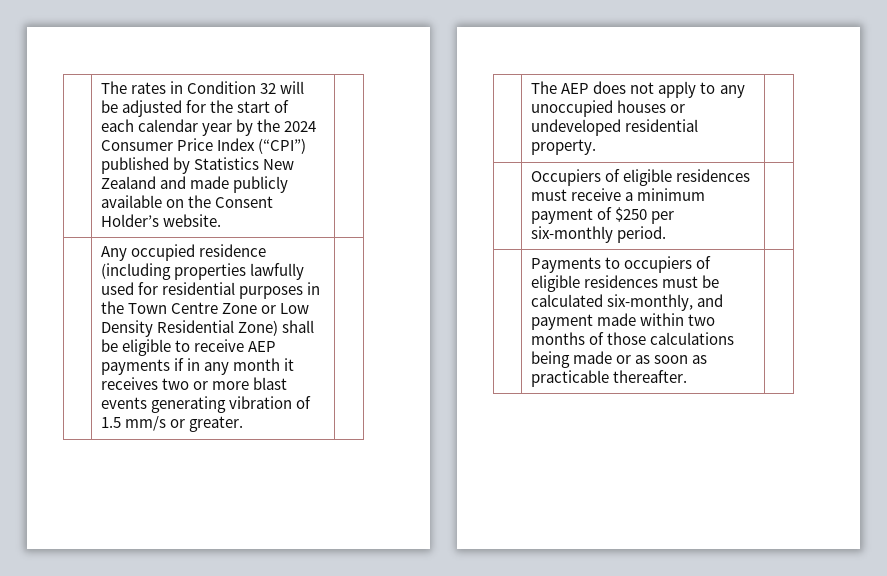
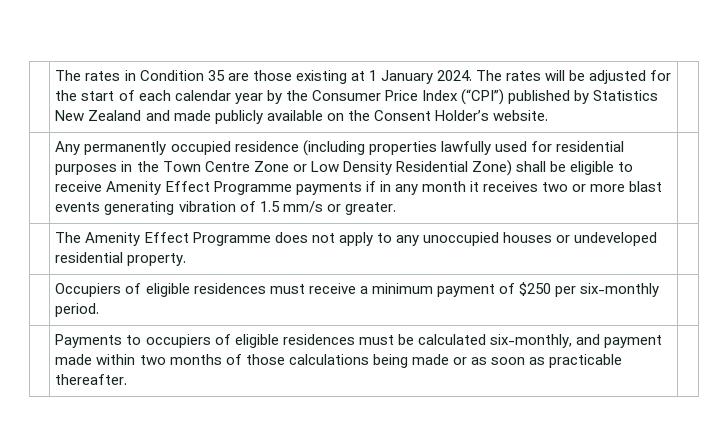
[260,83,277,94] 32 -> [207,70,542,84] 35 are those existing at 1 January 2024. The rates
[284,121,317,132] 2024 -> (308, 95) none
(128, 253) none -> [84,141,167,155] permanently
[248,341,277,352] AEP -> [106,181,292,195] Amenity Effect Programme
[561,83,590,94] AEP -> [85,232,271,246] Amenity Effect Programme

